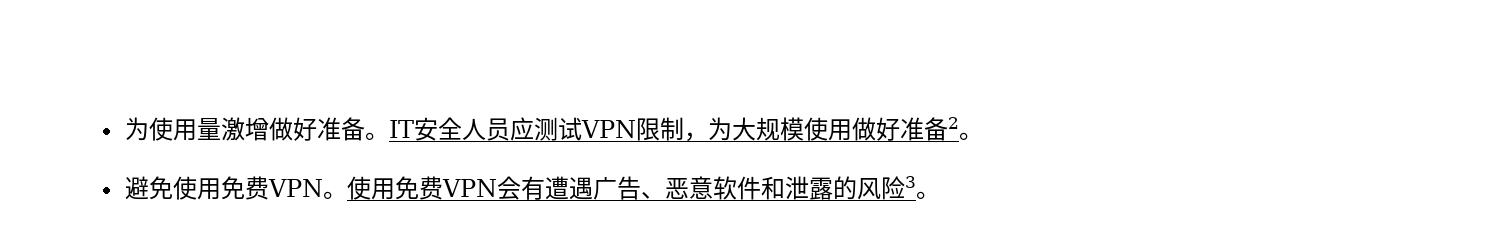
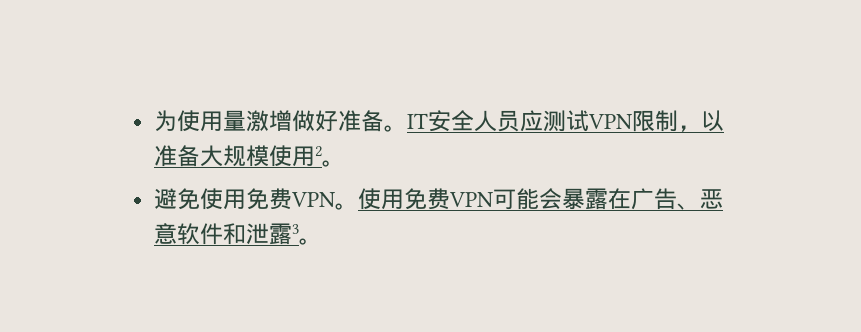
[707,117,732,141] 为 -> [701,110,725,132] [154,145,201,167] 以准备
[851,117,948,141] 做好准备 -> (316, 156) none
[496,176,593,200] 会有遭遇 -> [493,188,632,210] 可能会暴露在
[832,176,905,200] 的风险 -> (293, 234) none

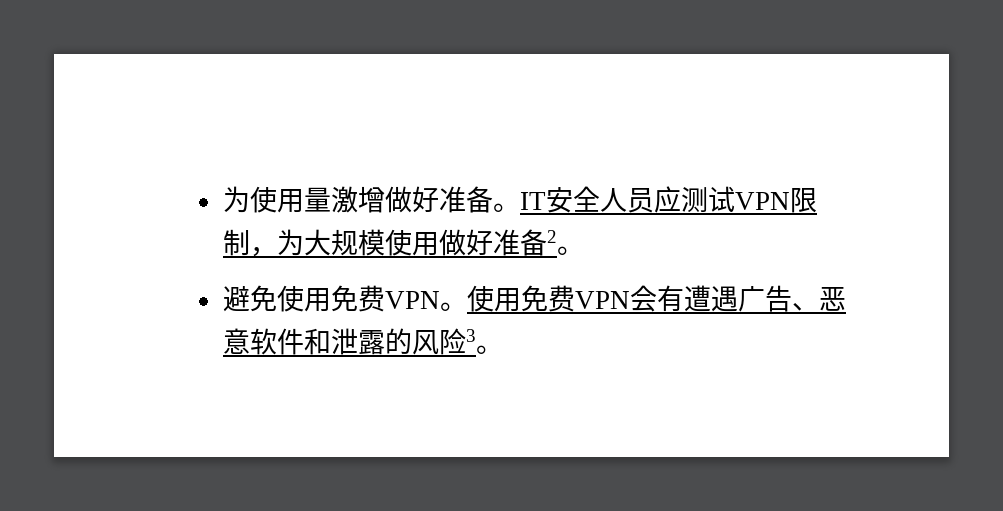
[701,110,725,132] [154,145,201,167] 以准备 -> [277,229,305,256] 为
(316, 156) none -> [439,229,548,256] 做好准备
[493,188,632,210] 可能会暴露在 -> [630,285,739,312] 会有遭遇
(293, 234) none -> [385,328,467,355] 的风险

